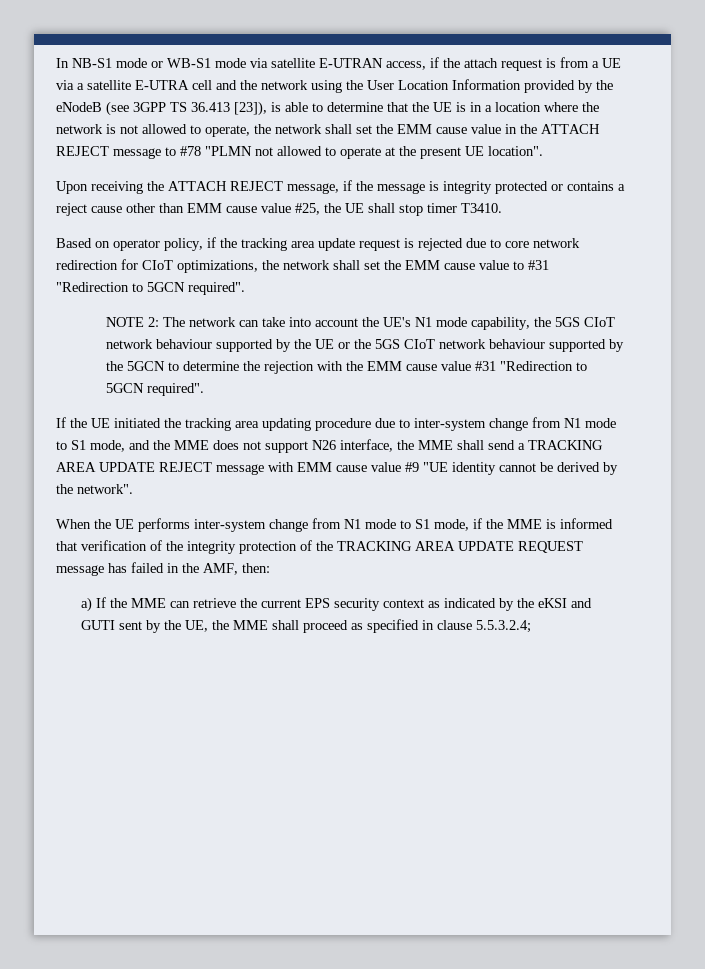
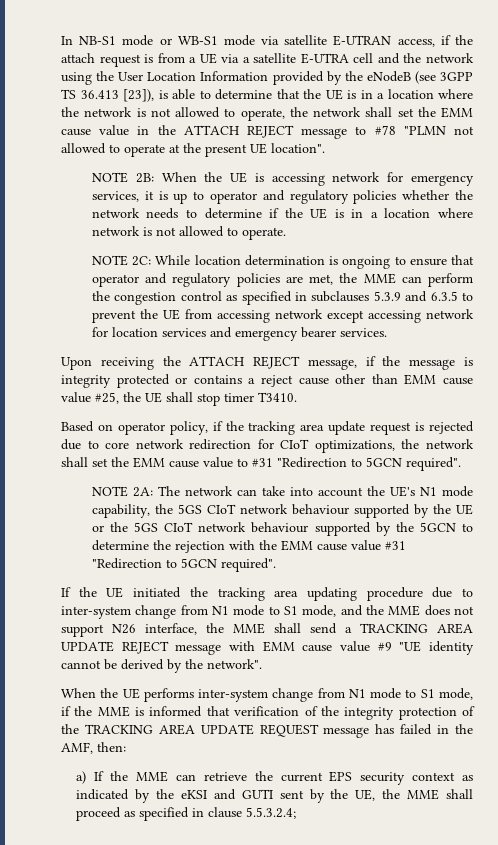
(543, 151) none -> [91,172,474,186] [91,190,473,204] [91,208,473,219] [91,226,286,240] [91,255,475,269] [91,273,473,287] [91,291,473,305] [91,309,474,323] [91,327,387,341] // NOTE 2B: When the UE is accessing network for emergency services, it is up to operator and regulatory policies whether the network needs to determine if the UE is in a location where network is not allowed to operate. // NOTE 2C: While location determination is ongoing to ensure that operator and regulatory policies are met, the MME can perform the congestion control as specified in subclauses 5.3.9 and 6.3.5 to prevent the UE from accessing network except accessing network for location services and emergency bearer services.
[148,317,160,327] 2: -> [132,487,153,497] 2A:

